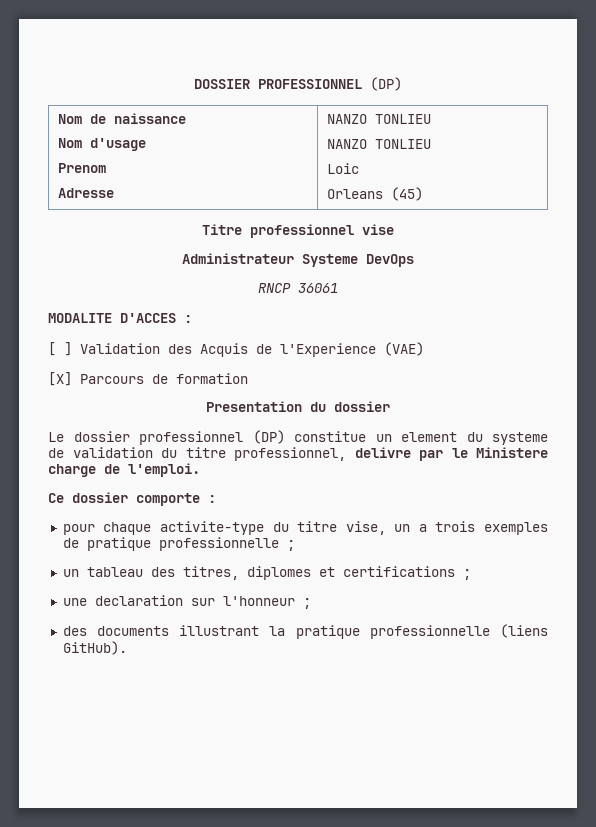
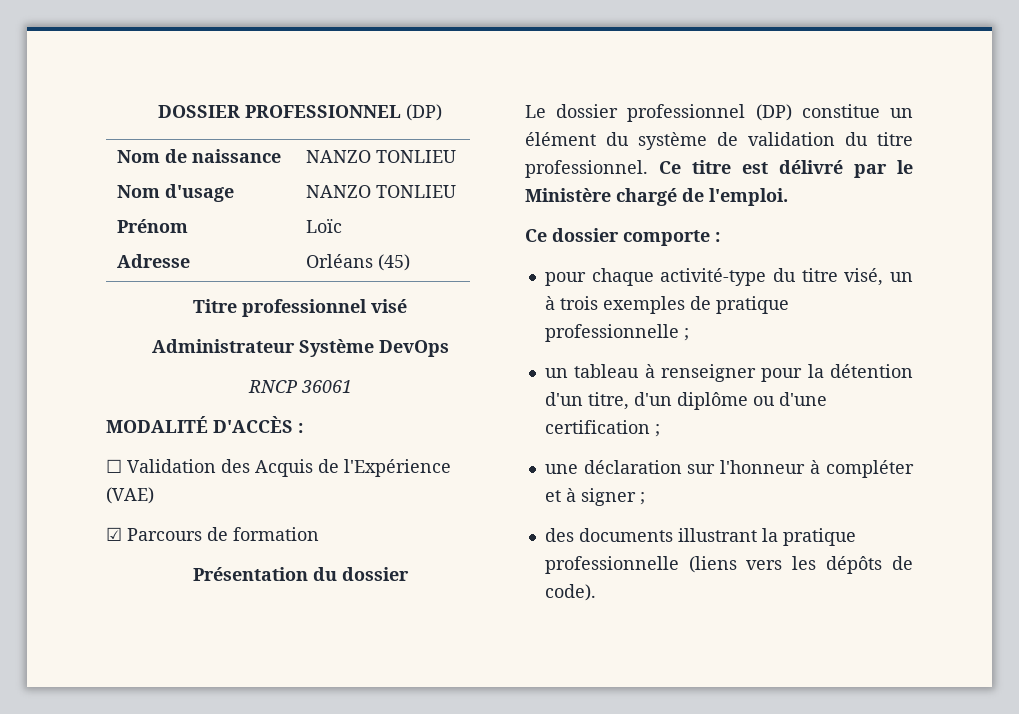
[57,163,106,173] Prenom -> [116,219,188,233] Prénom
[326,163,359,174] [326,189,383,199] Loic // Orleans -> [305,218,342,233] [305,254,373,268] Loïc // Orléans
[362,224,394,235] vise -> [371,299,407,313] visé
[302,254,358,267] Systeme -> [298,339,374,357] Système
[48,313,192,323] [48,342,72,356] MODALITE D'ACCES : // [ ] -> [106,416,303,433] [106,459,122,473] MODALITÉ D'ACCÈS : // ☐
[280,343,376,357] l'Experience -> [344,459,451,477] l'Expérience
[48,372,72,386] [X] -> [106,527,122,541] ☑
[206,401,302,412] Presentation -> [192,567,308,581] Présentation
[401,432,548,445] element du systeme -> [525,132,707,150] élément du système
[234,447,548,461] [48,464,96,477] professionnel, delivre par le Ministere charge -> [525,160,913,178] [525,188,677,206] professionnel. Ce titre est délivré par le Ministère chargé
[159,521,427,535] activite-type du titre vise, un a -> [660,268,913,286] [544,296,555,310] activité-type du titre visé, un à
[150,566,455,580] des titres, diplomes et certifications -> [644,364,913,382] [544,392,827,410] [544,420,650,434] à renseigner pour la détention d'un titre, d'un diplôme ou d'une certification
[94,595,183,606] declaration -> [583,460,682,474] déclaration
(295, 601) none -> [810,460,914,478] [544,488,636,506] à compléter et à signer
[62,641,127,655] GitHub). -> [746,556,913,574] [544,584,596,601] vers les dépôts de code).

